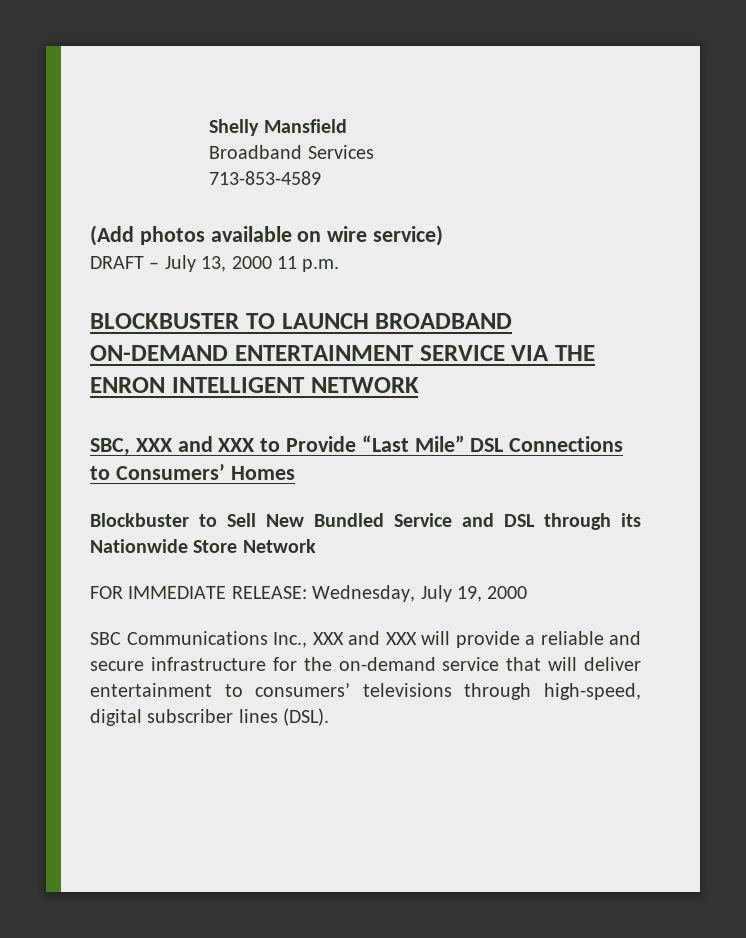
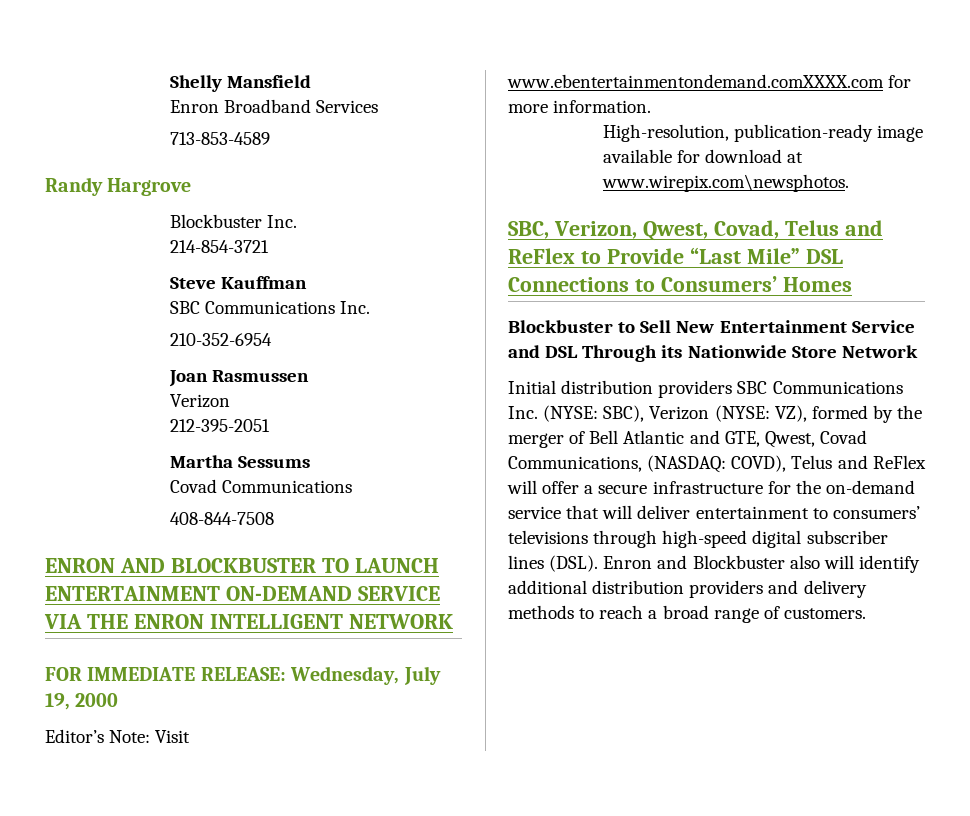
(347, 126) none -> [170,100,220,113] Enron
[90,225,444,246] [90,255,340,272] [90,313,513,329] [90,345,414,361] (Add photos available on wire service) // DRAFT – July 13, 2000 11 p.m. // BLOCKBUSTER TO LAUNCH BROADBAND ON-DEMAND ENTERTAINMENT -> [45,177,192,196] [170,214,298,228] [170,240,270,253] [170,276,308,289] [170,301,371,314] [170,333,273,346] [169,370,310,387] [170,394,231,408] [170,419,271,432] [170,455,311,468] [170,479,353,493] [170,512,275,525] [45,558,439,573] [45,586,352,601] Randy Hargrove // Blockbuster Inc. // 214-854-3721 // Steve Kauffman // SBC Communications Inc. // 210-352-6954 // Joan Rasmussen // Verizon // 212-395-2051 // Martha Sessums // Covad Communications // 408-844-7508 // ENRON AND BLOCKBUSTER TO LAUNCH ENTERTAINMENT ON-DEMAND
[90,436,256,456] SBC, XXX and XXX -> [45,666,441,685] [45,693,119,710] [45,729,191,743] [507,74,912,88] [508,100,652,113] [603,124,924,142] [603,149,804,163] [602,174,850,192] [508,220,883,241] [508,248,575,264] FOR IMMEDIATE RELEASE: Wednesday, July 19, 2000 // Editor’s Note: Visit www.ebentertainmentondemand.comXXXX.com for more information. // High-resolution, publication-ready image available for download at www.wirepix.com\newsphotos. // SBC, Verizon, Qwest, Covad, Telus and ReFlex
[314,513,384,527] Bundled -> [719,320,847,333] Entertainment
[544,513,611,530] through -> [582,345,658,362] Through
[90,585,528,602] [90,631,641,648] FOR IMMEDIATE RELEASE: Wednesday, July 19, 2000 // SBC Communications Inc., XXX and XXX will provide a reliable and -> [508,380,903,398] [508,405,923,423] [508,430,867,448] [508,455,926,473] [507,480,594,494] Initial distribution providers SBC Communications Inc. (NYSE: SBC), Verizon (NYSE: VZ), formed by the merger of Bell Atlantic and GTE, Qwest, Covad Communications, (NASDAQ: COVD), Telus and ReFlex will offer a
[544,683,641,700] high-speed, -> [662,530,748,548] high-speed
(330, 717) none -> [603,555,920,573] [508,580,867,598] [508,605,866,623] Enron and Blockbuster also will identify additional distribution providers and delivery methods to reach a broad range of customers.

